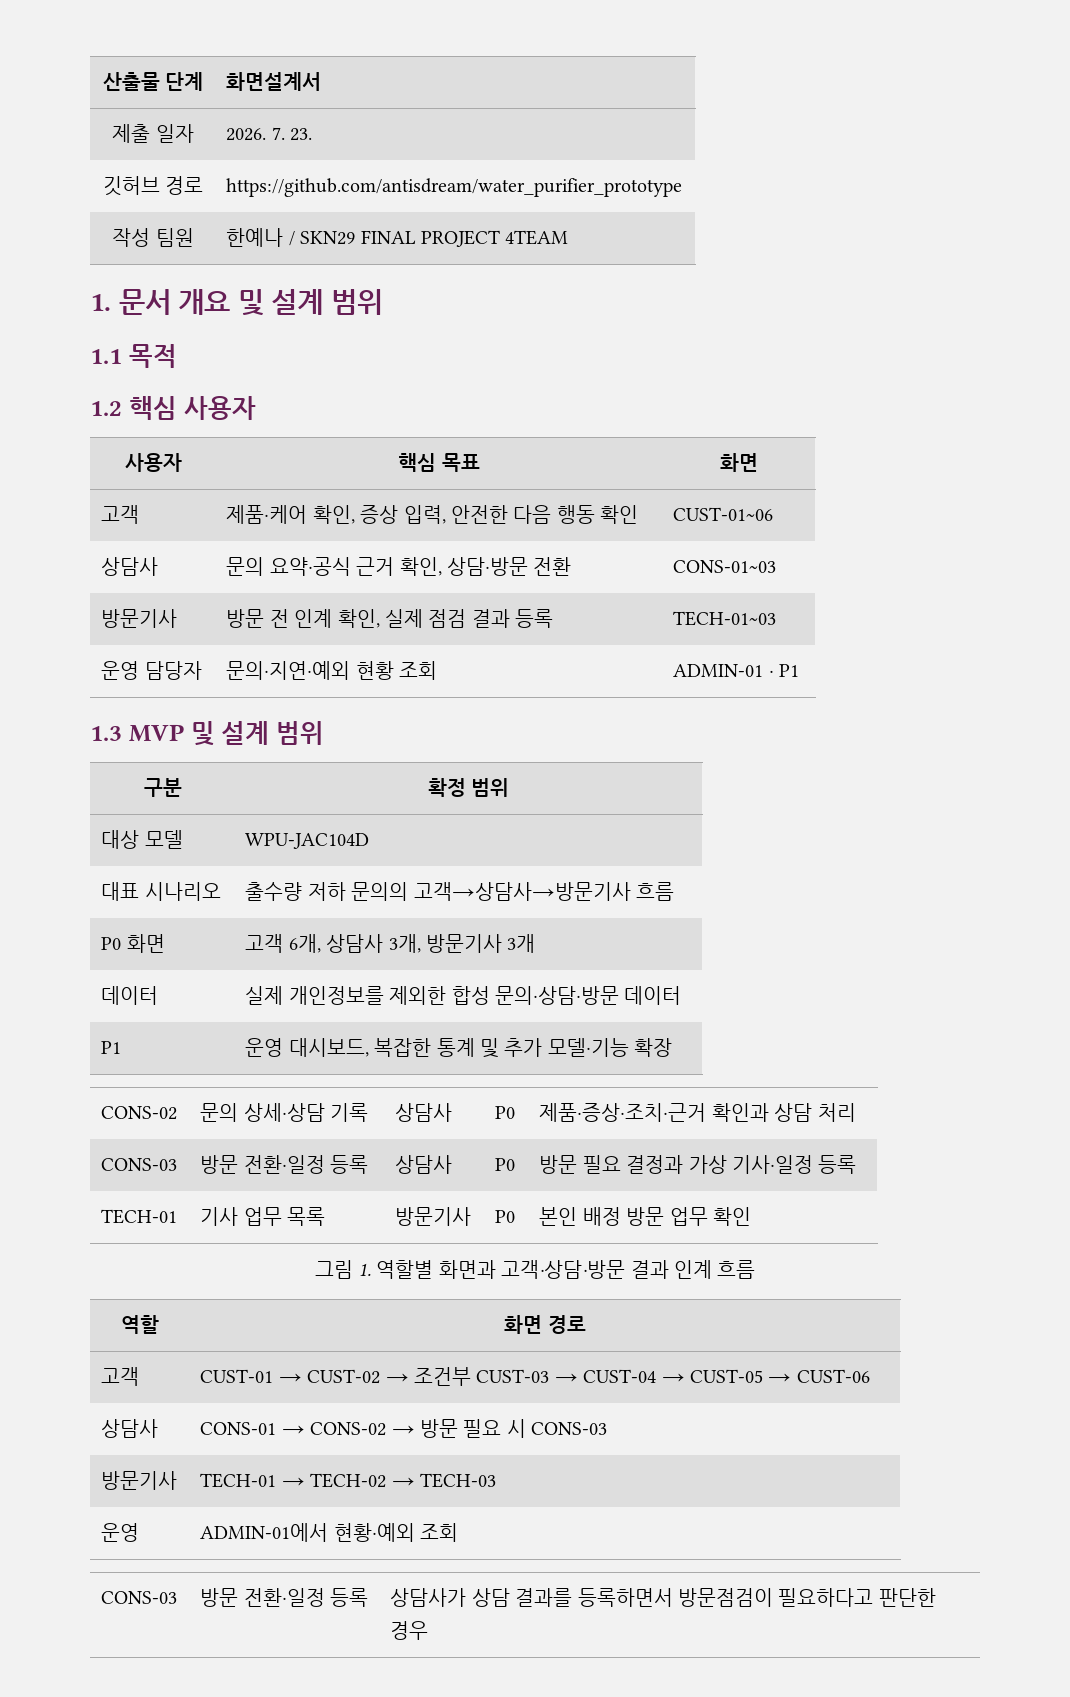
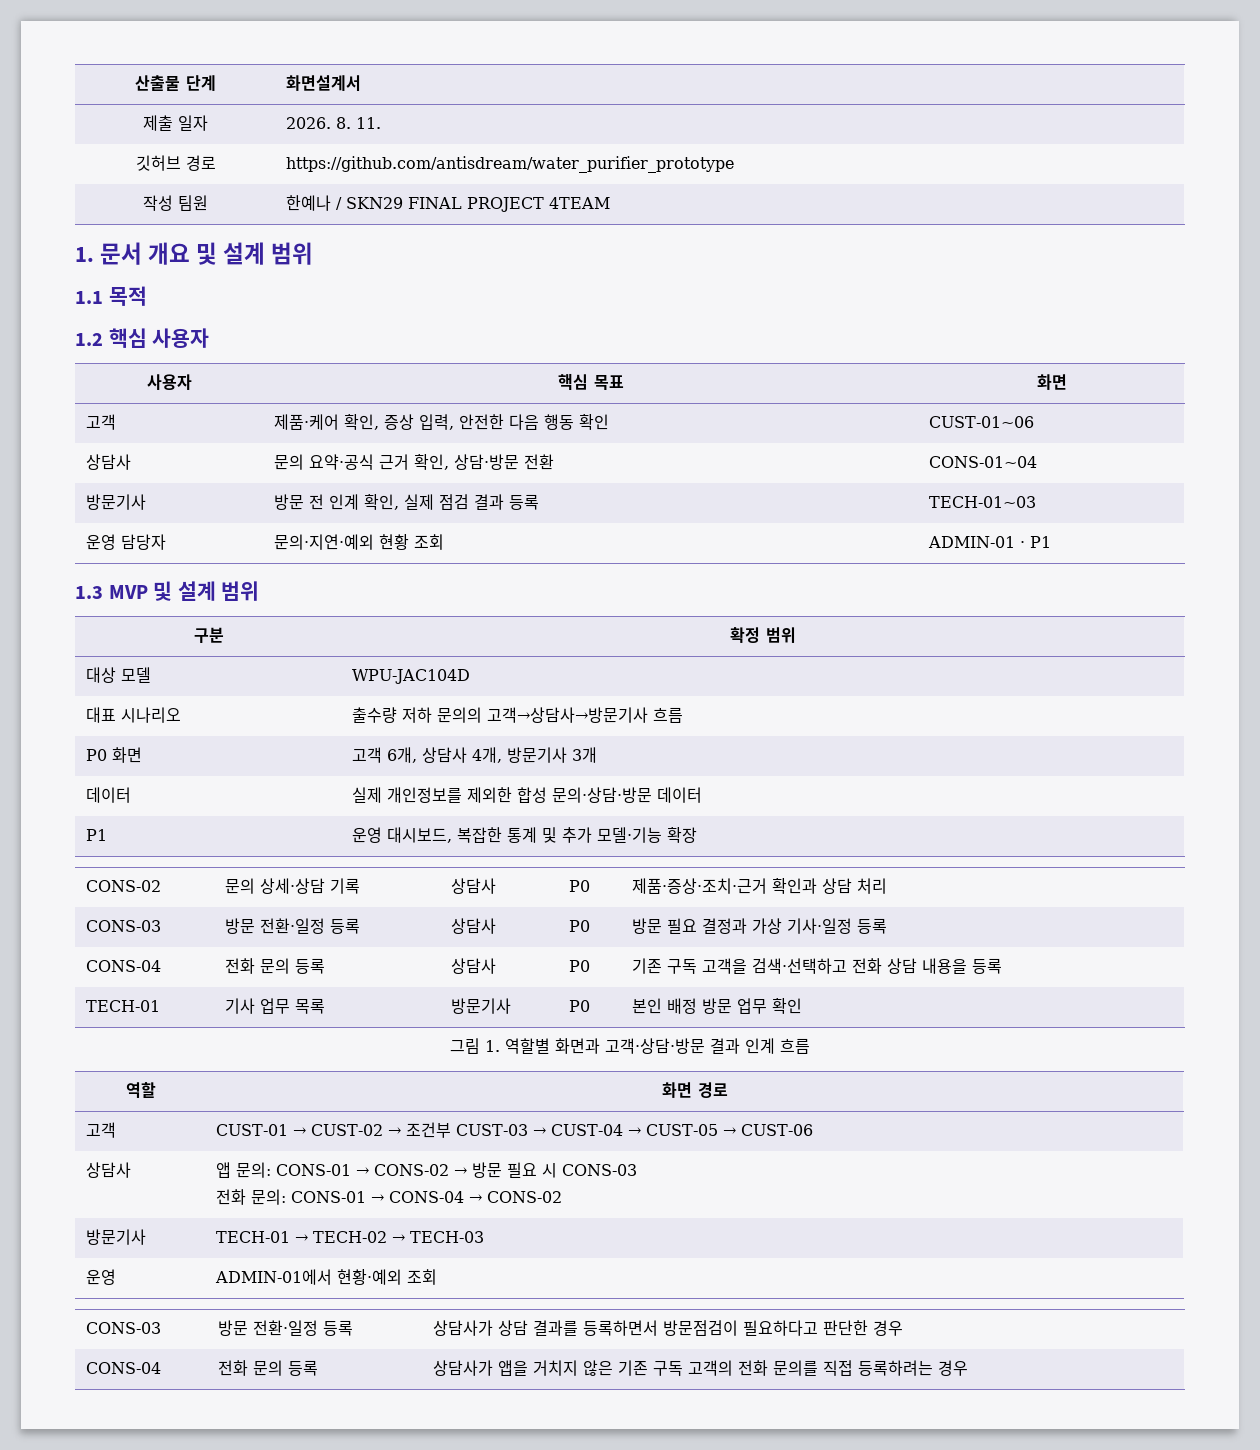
[271,127,313,141] 7. 23. -> [336,117,382,129] 8. 11.
[673,560,777,573] CONS-01~03 -> [929,456,1038,468] CONS-01~04
[388,934,421,953] 3개, -> [472,747,503,763] 4개,
(857, 1164) none -> [86,960,162,972] [225,958,326,974] [451,958,497,974] [569,960,591,972] [632,958,1003,974] // CONS-04 | 전화 문의 등록 | 상담사 | P0 | 기존 구독 고객을 검색·선택하고 전화 상담 내용을 등록
(159, 1428) none -> [216,1162,272,1178] 앱 문의:
(608, 1428) none -> [216,1189,563,1205] // 전화 문의: CONS-01 → CONS-04 → CONS-02
(429, 1630) none -> [86,1362,162,1374] [218,1360,319,1376] [433,1360,969,1376] // CONS-04 | 전화 문의 등록 | 상담사가 앱을 거치지 않은 기존 구독 고객의 전화 문의를 직접 등록하려는 경우

